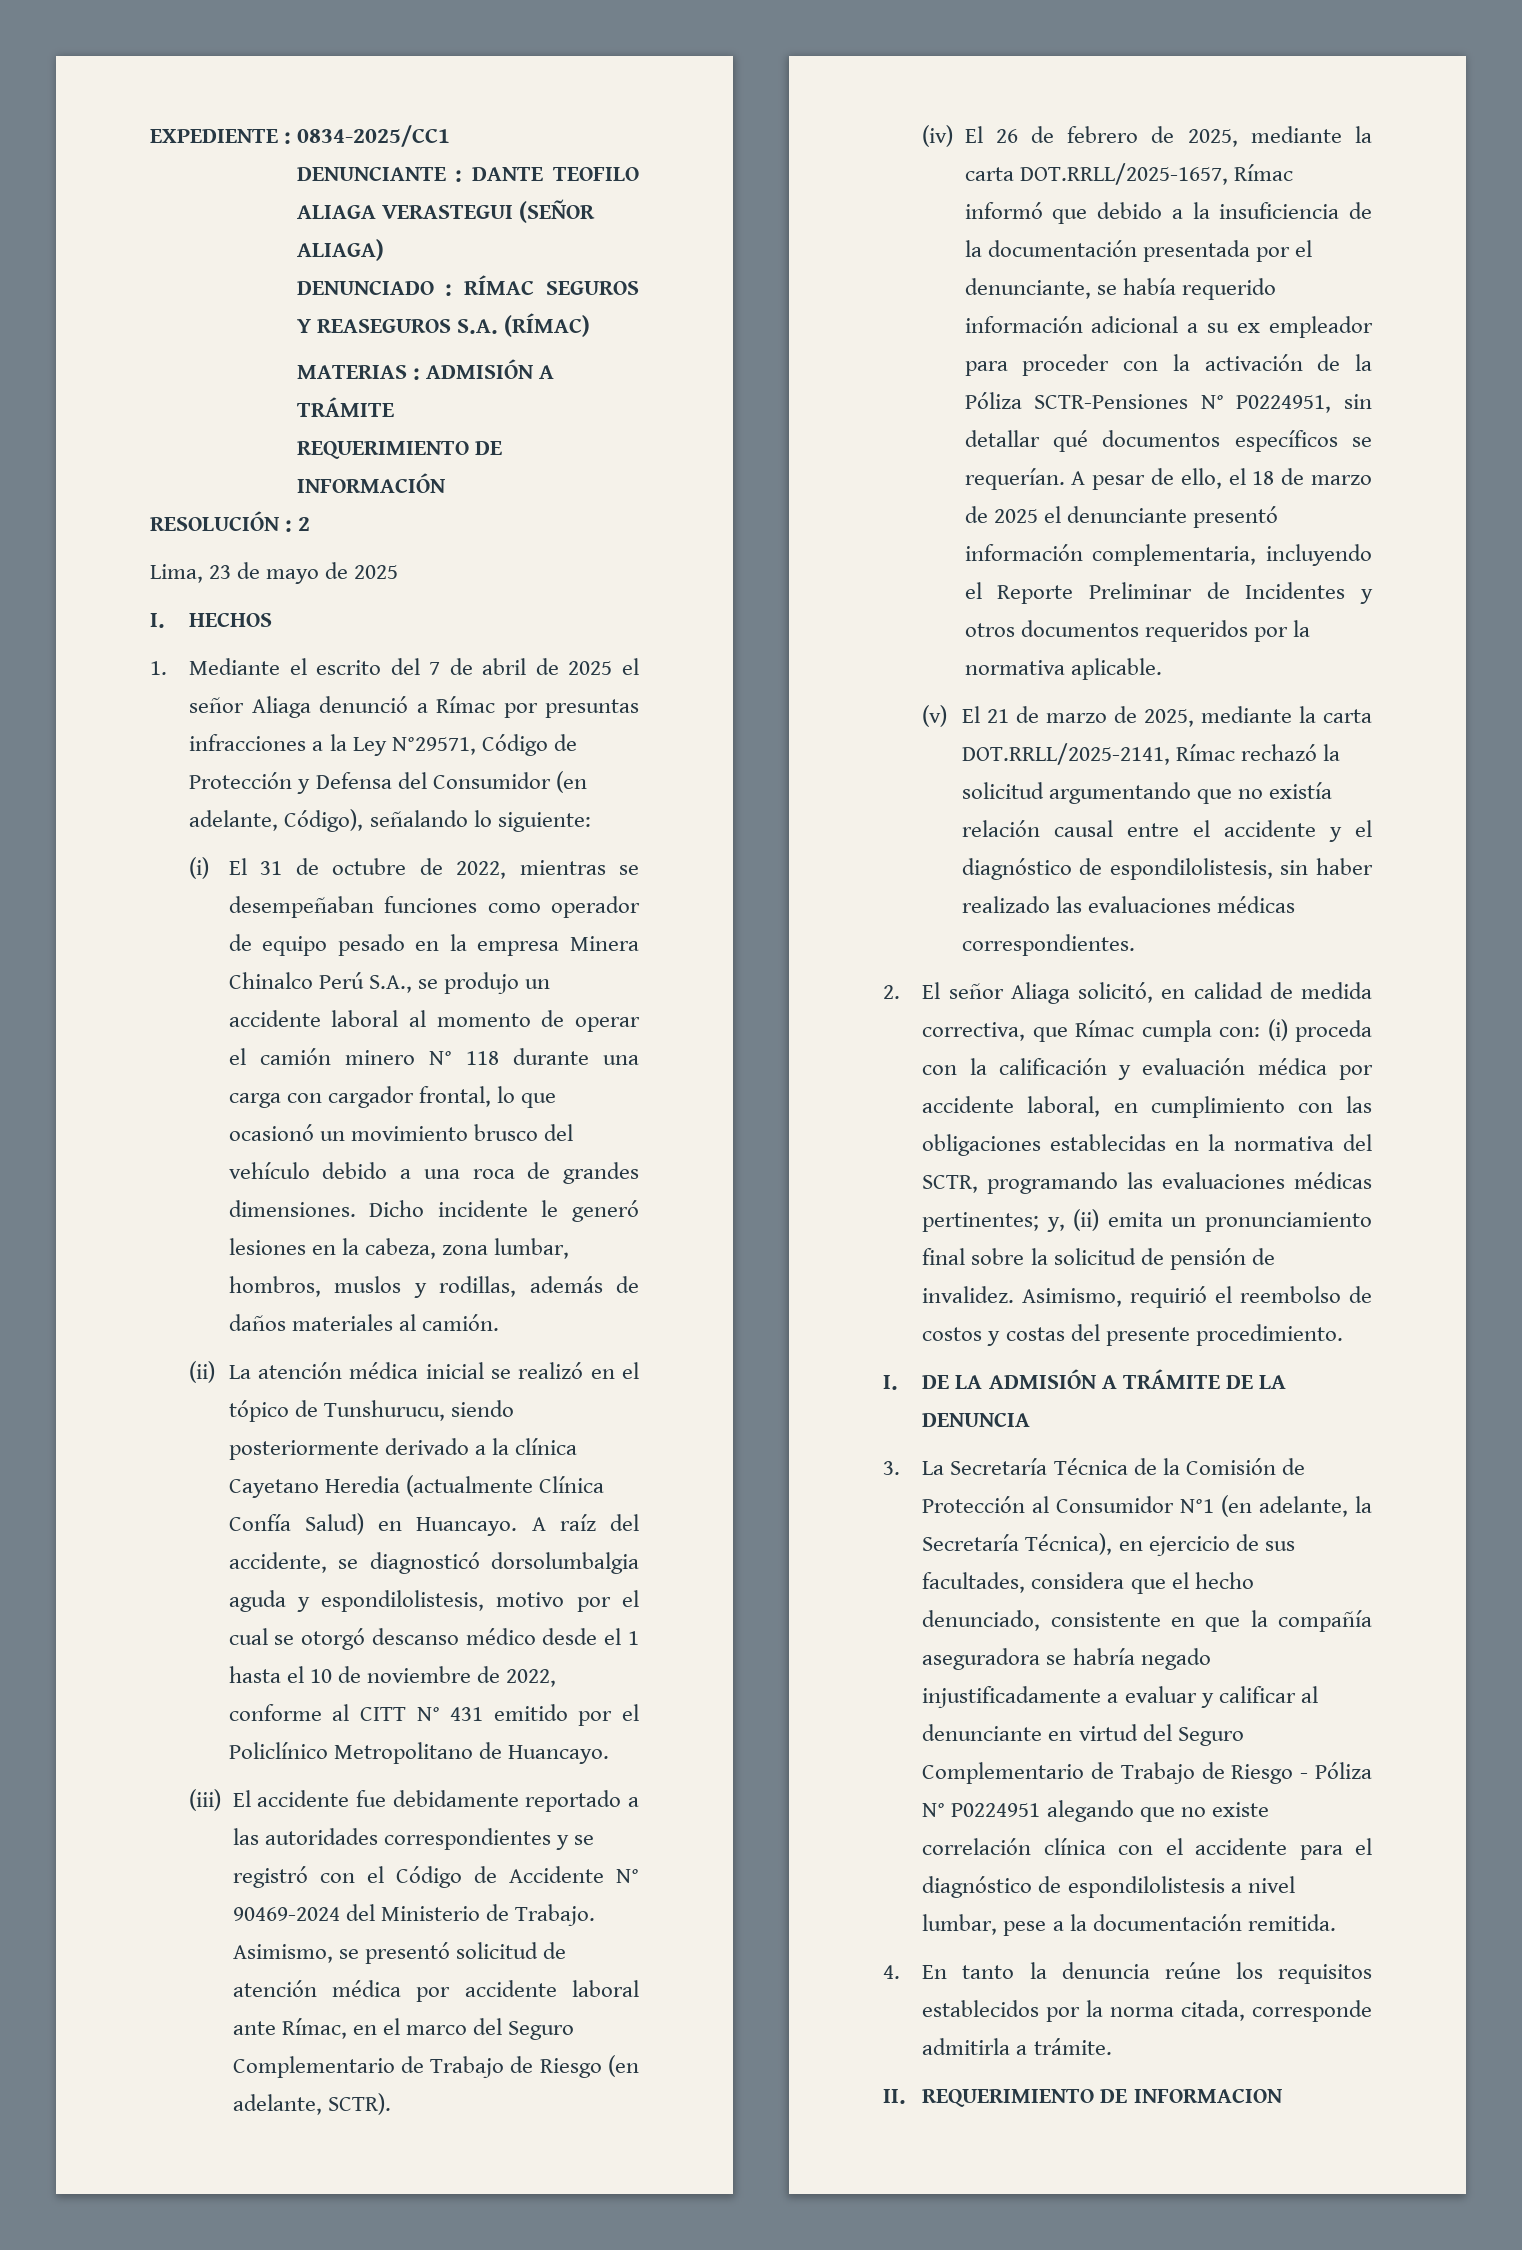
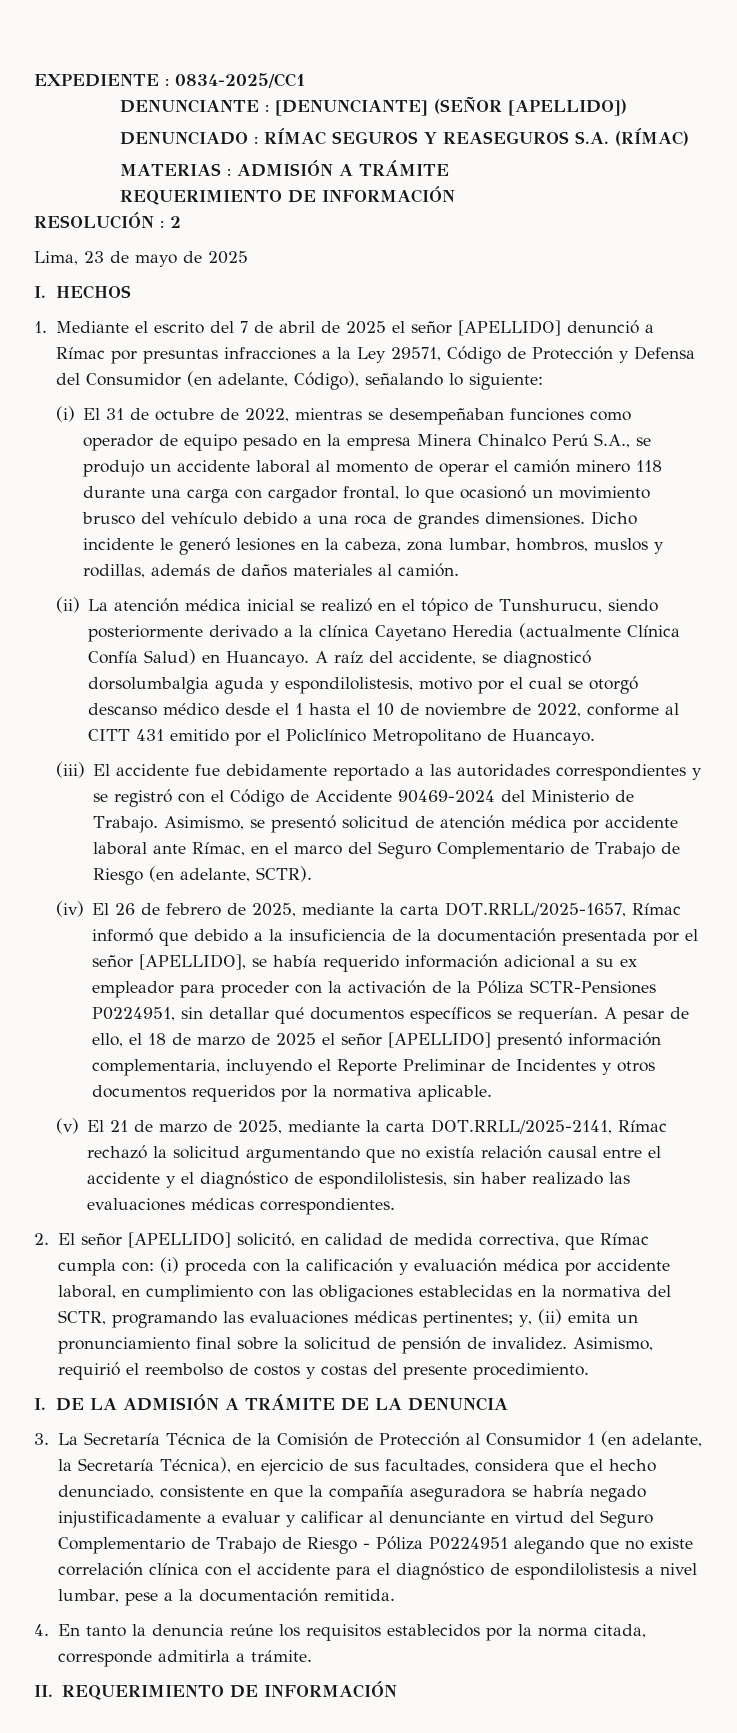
[472,167,639,181] [296,199,595,223] [296,239,384,261] DANTE TEOFILO ALIAGA VERASTEGUI (SEÑOR ALIAGA) -> [275,96,628,116] [DENUNCIANTE] (SEÑOR [APELLIDO])
[251,696,311,718] Aliaga -> [457,320,561,336] [APELLIDO]
[391,737,476,755] N°29571, -> [390,347,441,361] 29571,
[428,1051,452,1065] N° -> (631, 466) none
[416,1707,440,1721] N° -> (131, 735) none
[616,1869,639,1883] N° -> (393, 796) none
[964,278,1091,299] denunciante, -> [92,954,247,970] señor [APELLIDO],
[1200,395,1224,409] N° -> (657, 987) none
[1066,506,1187,523] denunciante -> [341,1032,492,1048] señor [APELLIDO]
[1010,982,1070,1004] Aliaga -> [127,1232,231,1248] [APELLIDO]
[1180,1499,1215,1513] N°1 -> [586,1433,595,1445] 1
[922,1803,946,1817] N° -> (423, 1543) none
[1133,2088,1282,2103] INFORMACION -> [263,1681,397,1698] INFORMACIÓN

